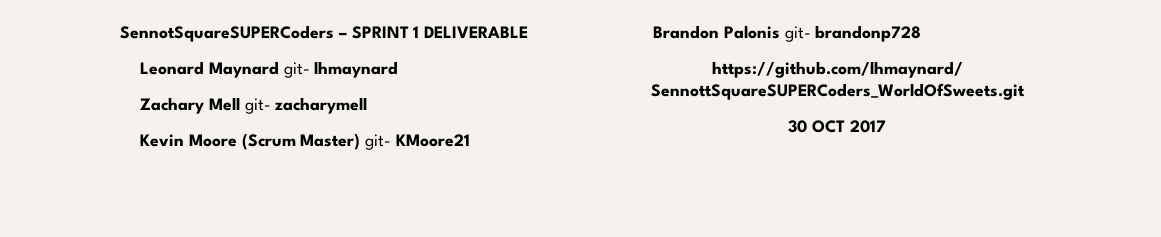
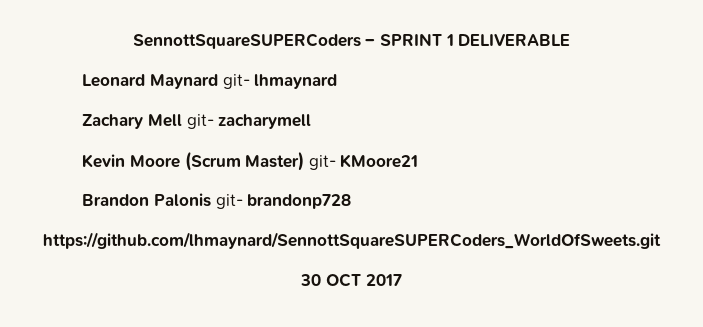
[120,25,335,42] SennotSquareSUPERCoders -> [132,33,361,49] SennottSquareSUPERCoders

